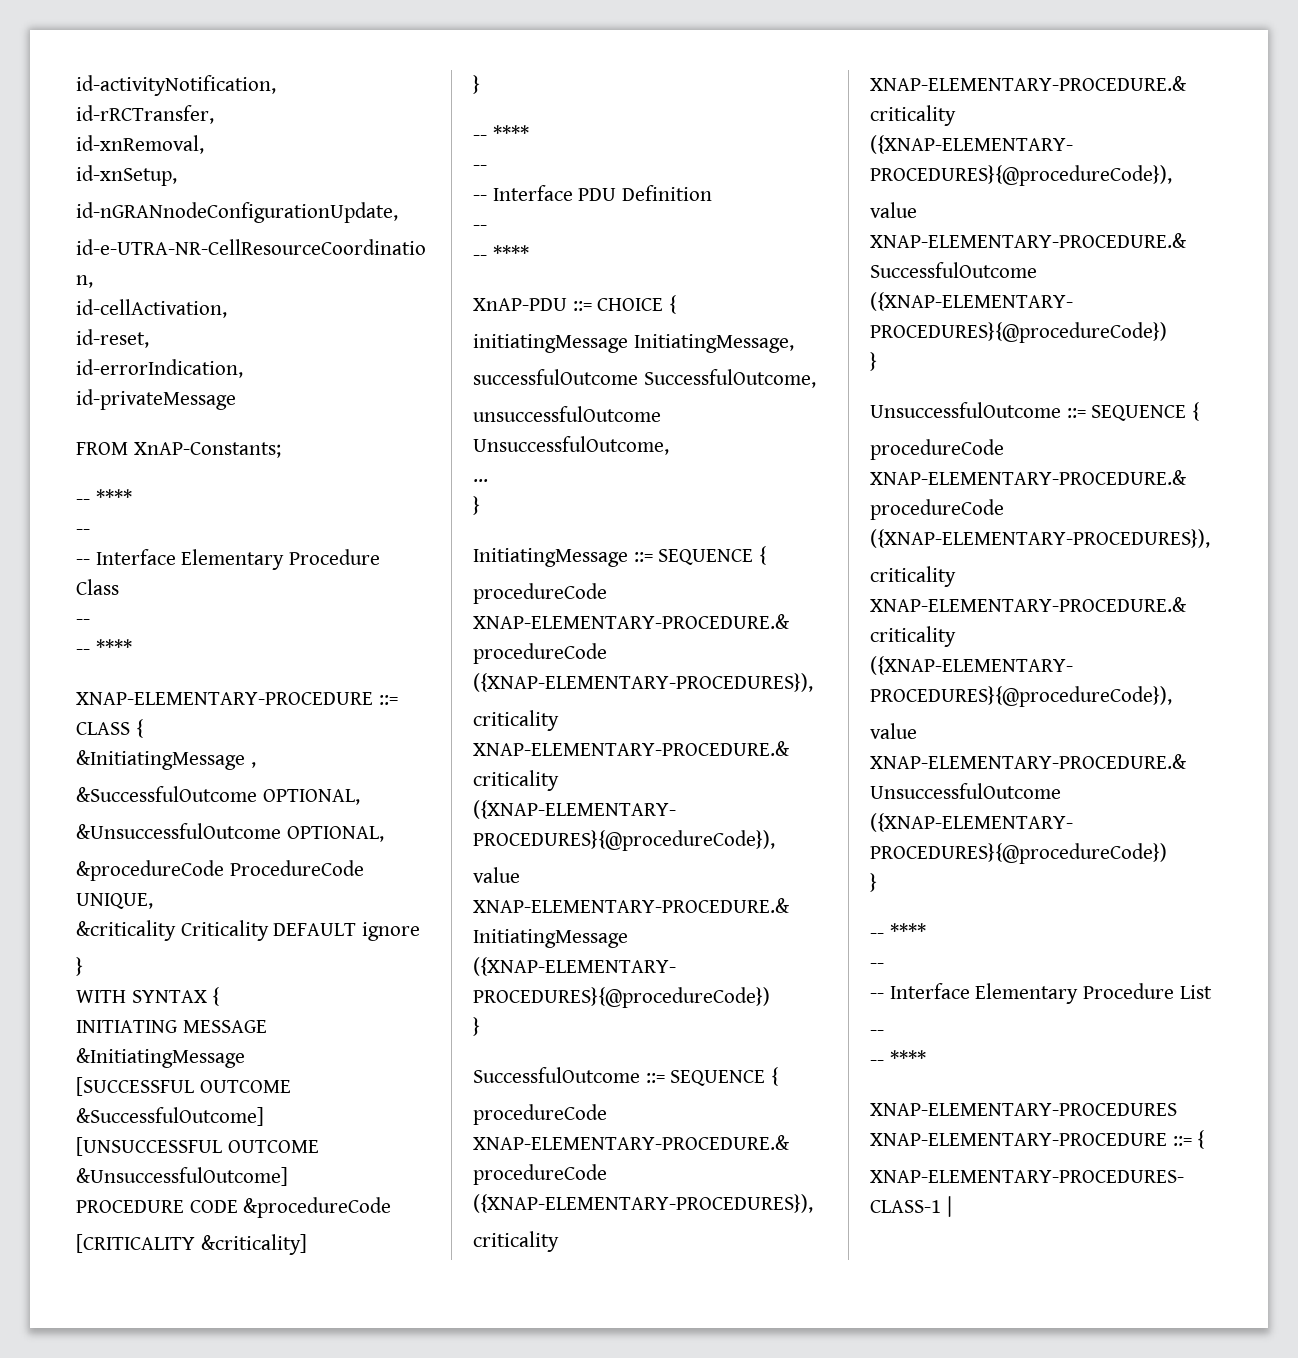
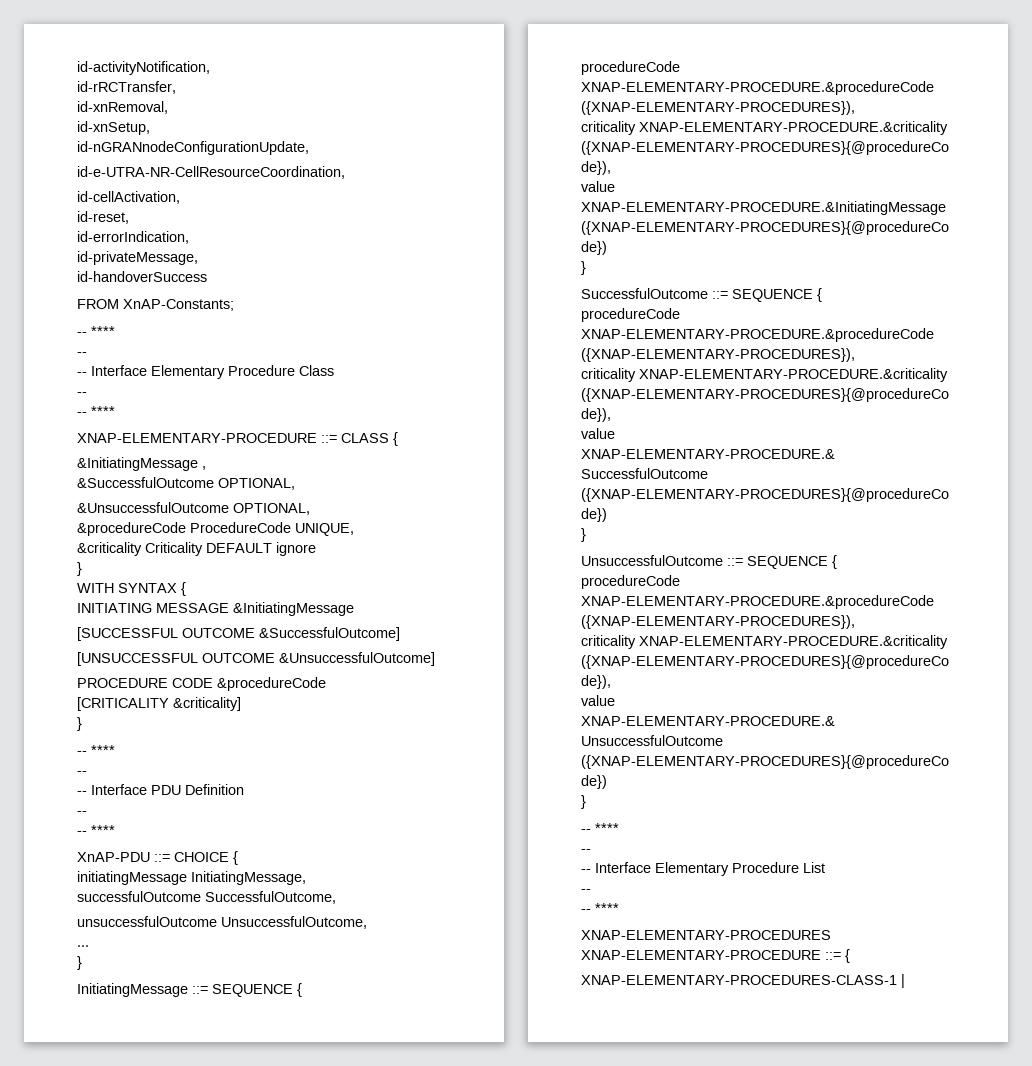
[76,389,236,410] id-privateMessage -> [77,251,198,265] [77,271,207,282] id-privateMessage, // id-handoverSuccess

